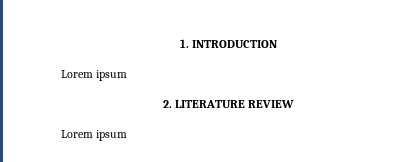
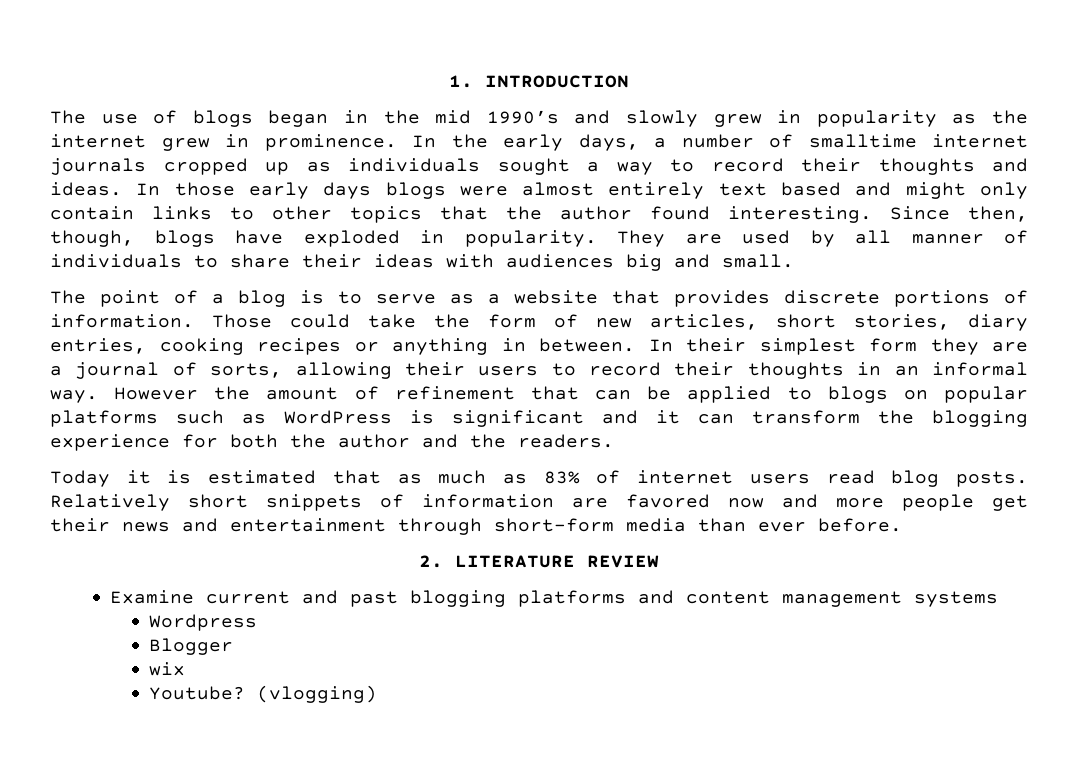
[61,70,128,81] [162,100,295,108] [61,130,128,141] Lorem ipsum // 2. LITERATURE REVIEW // Lorem ipsum -> [50,110,1029,127] [50,134,1028,151] [50,158,1028,175] [50,182,1028,199] [50,206,1028,223] [50,230,1028,247] [50,254,794,271] [50,290,1028,307] [50,314,1028,331] [50,338,1028,355] [50,362,1028,379] [50,386,1029,403] [50,410,1028,427] [50,434,614,451] [50,470,1028,487] [50,494,1028,511] [50,518,902,535] [419,555,659,568] [110,590,999,607] [149,614,258,631] [149,638,234,655] [149,662,186,676] [149,685,378,703] The use of blogs began in the mid 1990’s and slowly grew in popularity as the internet grew in prominence. In the early days, a number of smalltime internet journals cropped up as individuals sought a way to record their thoughts and ideas. In those early days blogs were almost entirely text based and might only contain links to other topics that the author found interesting. Since then, though, blogs have exploded in popularity. They are used by all manner of individuals to share their ideas with audiences big and small. // The point of a blog is to serve as a website that provides discrete portions of information. Those could take the form of new articles, short stories, diary entries, cooking recipes or anything in between. In their simplest form they are a journal of sorts, allowing their users to record their thoughts in an informal way. However the amount of refinement that can be applied to blogs on popular platforms such as WordPress is significant and it can transform the blogging experience for both the author and the readers. // Today it is estimated that as much as 83% of internet users read blog posts. Relatively short snippets of information are favored now and more people get their news and entertainment through short-form media than ever before. // 2. LITERATURE REVIEW // Examine current and past blogging platforms and content management systems // Wordpress // Blogger // wix // Youtube? (vlogging)

